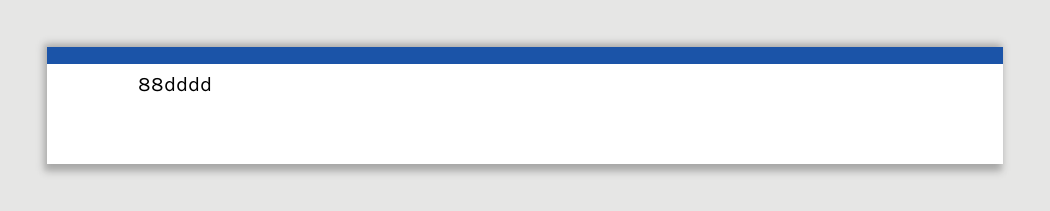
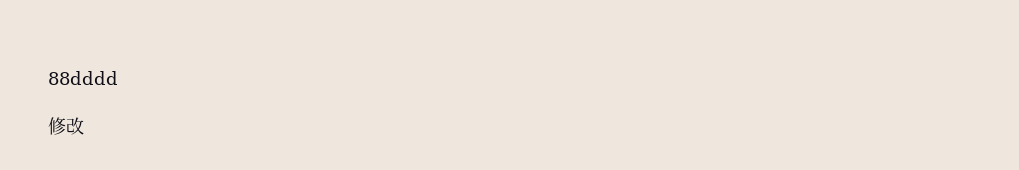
(212, 84) none -> [48,117,84,135] // 修改

